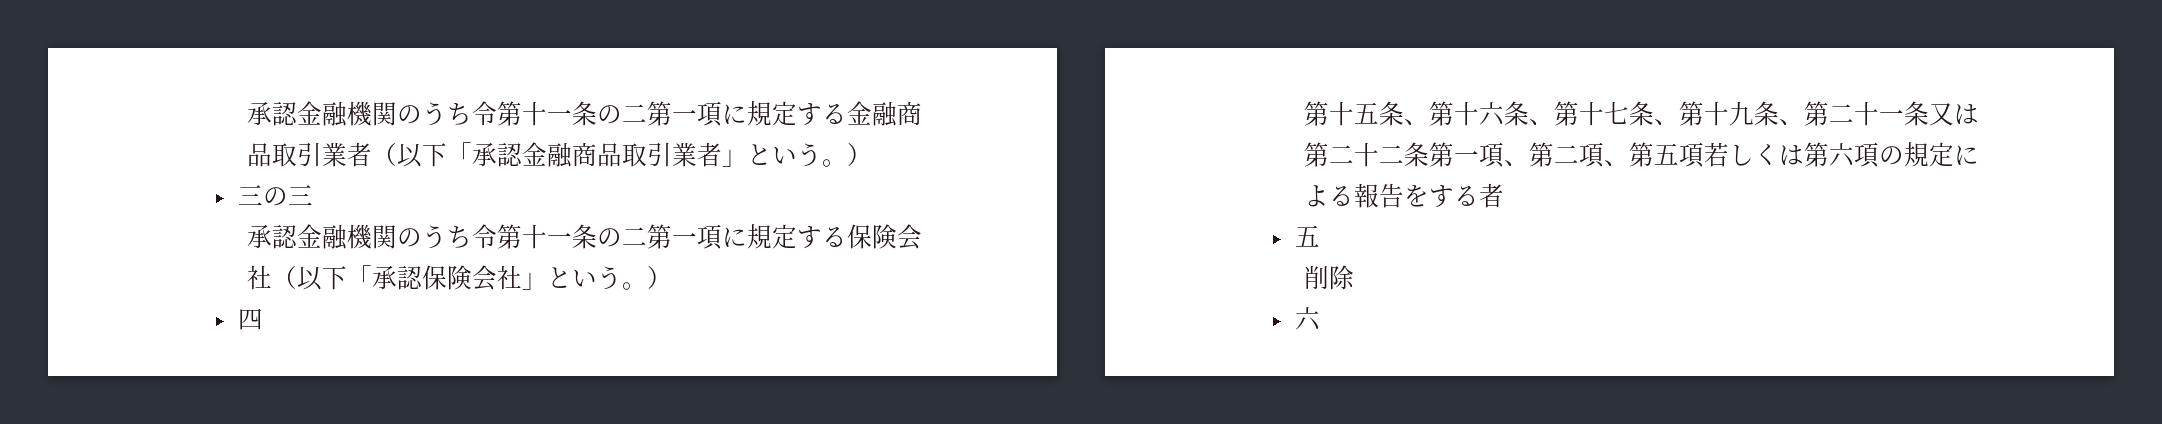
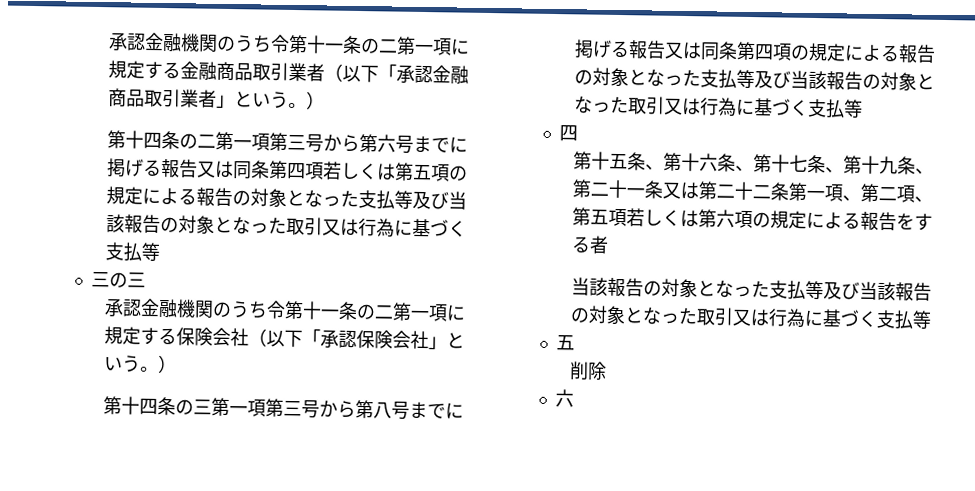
(872, 154) none -> [106,130,468,154] [106,158,468,182] [105,186,467,210] [105,214,467,238] [104,242,161,261] // 第十四条の二第一項第三号から第六号までに掲げる報告又は同条第四項若しくは第五項の規定による報告の対象となった支払等及び当該報告の対象となった取引又は行為に基づく支払等
(672, 277) none -> [102,396,464,420] [573,39,936,63] [573,67,935,91] [573,96,863,118] // 第十四条の三第一項第三号から第八号までに掲げる報告又は同条第四項の規定による報告の対象となった支払等及び当該報告の対象となった取引又は行為に基づく支払等
(1504, 195) none -> [570,277,932,301] [569,305,932,329] // 当該報告の対象となった支払等及び当該報告の対象となった取引又は行為に基づく支払等

